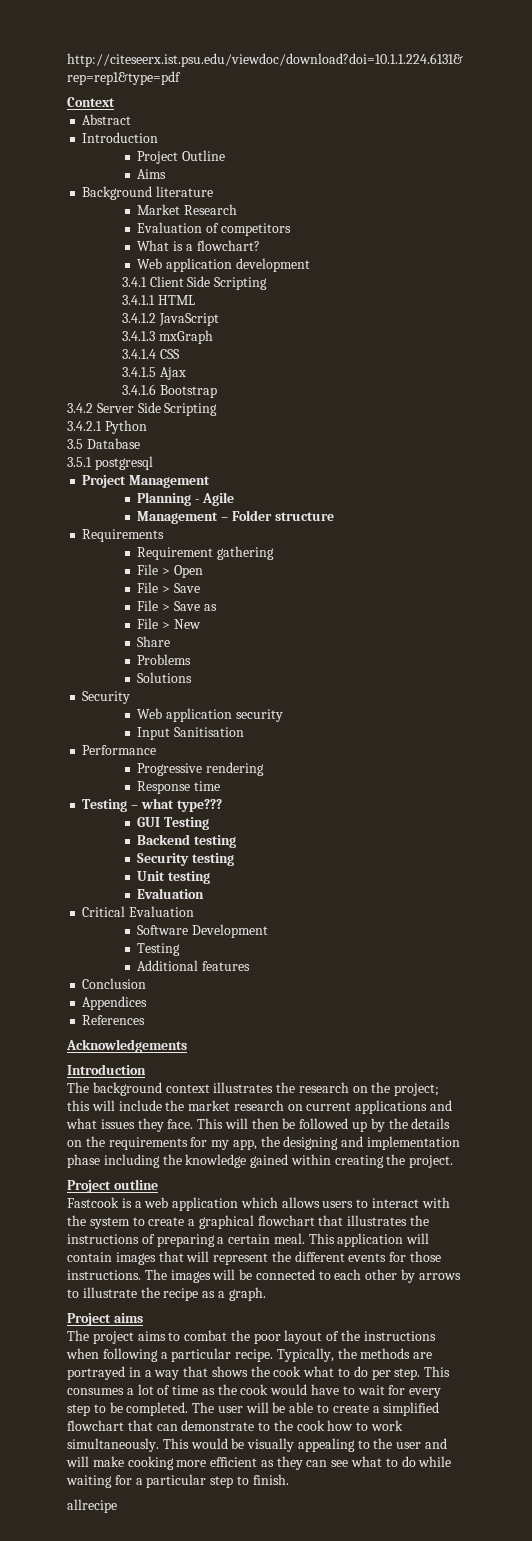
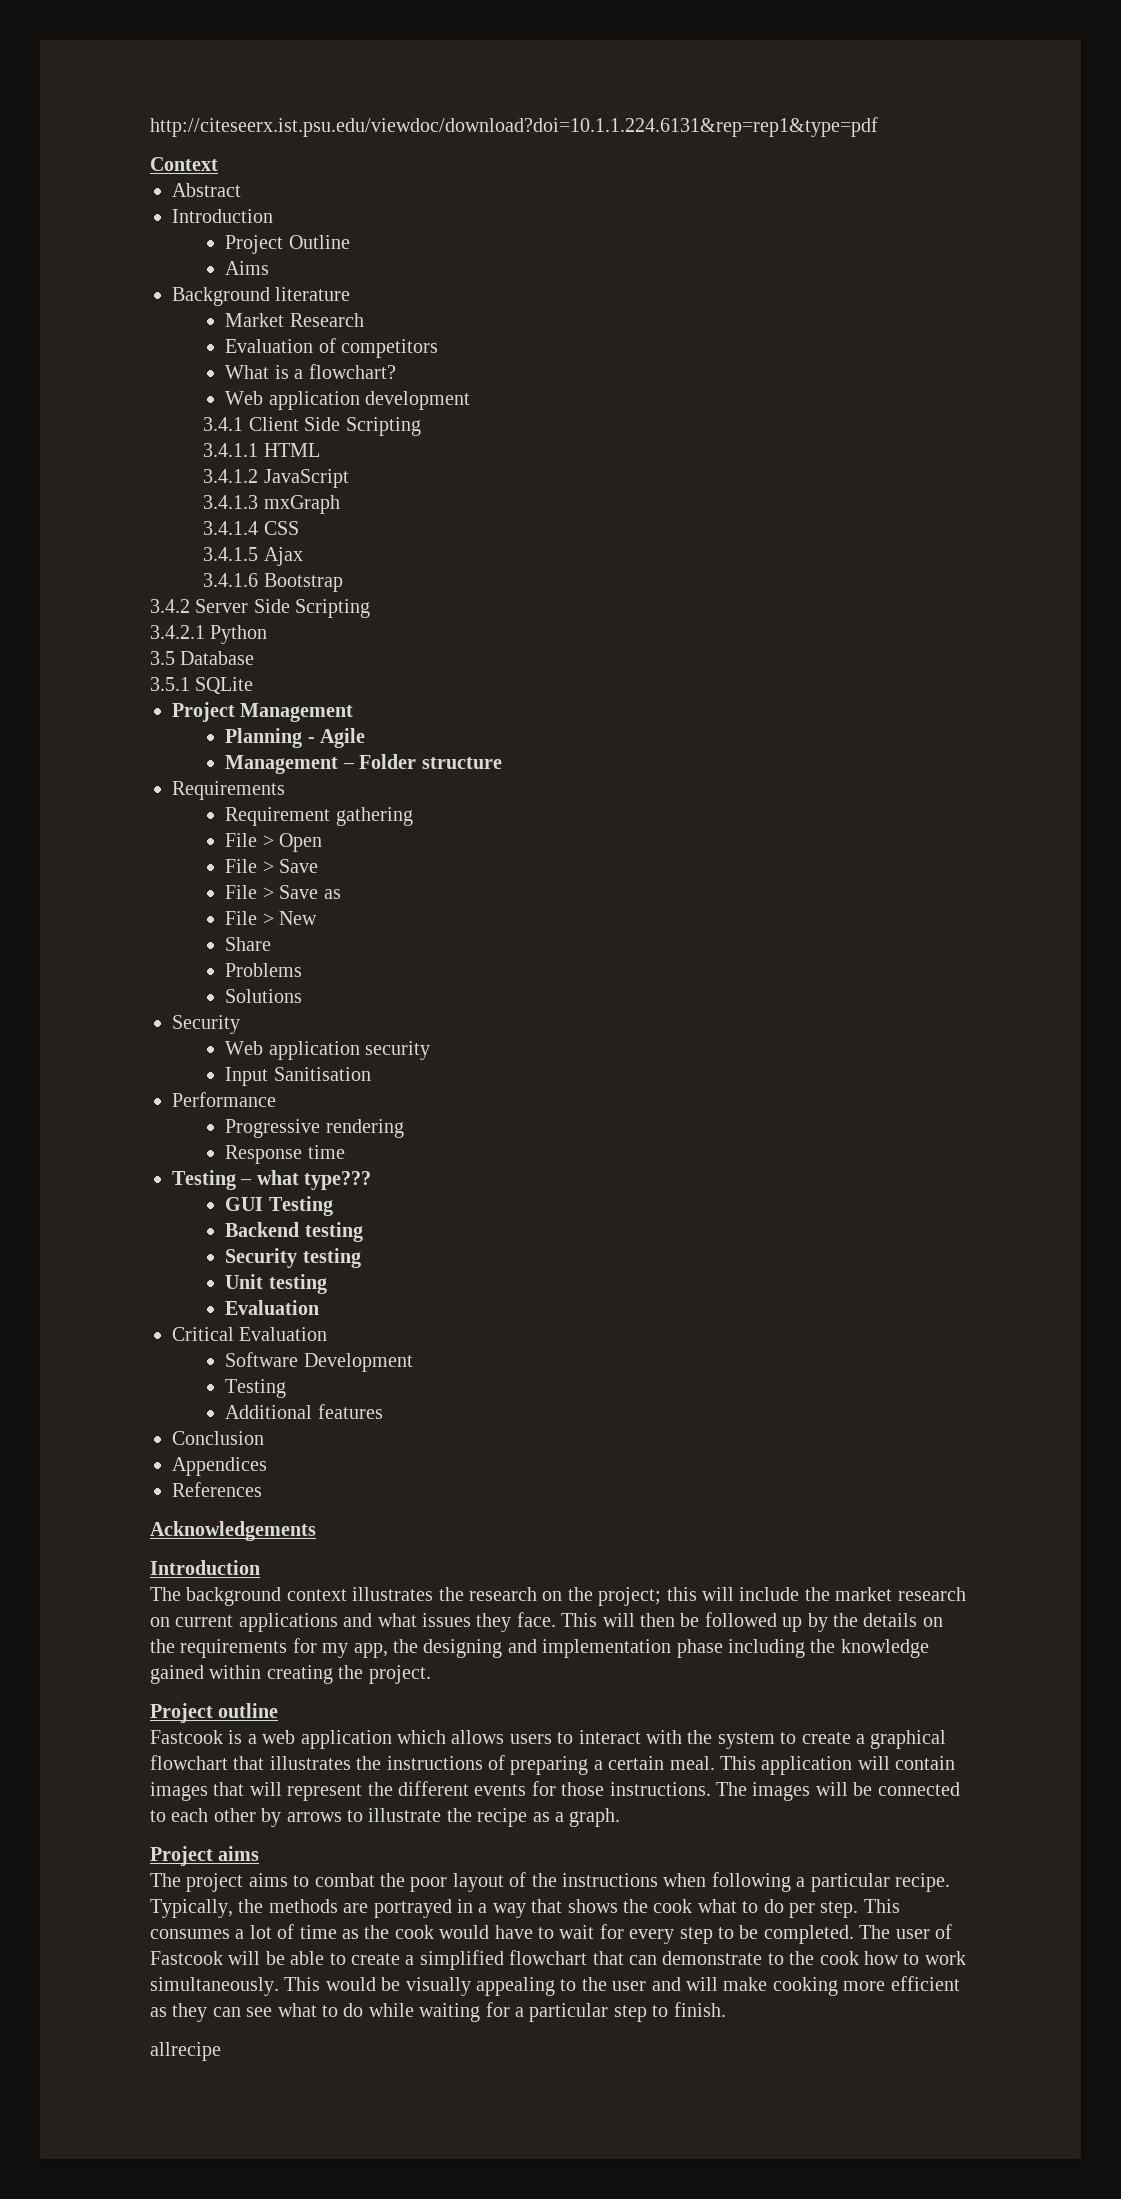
[94,456,153,470] postgresql -> [195,677,254,694] SQLite
(243, 1409) none -> [934,1924,952,1939] [150,1951,223,1965] of Fastcook

